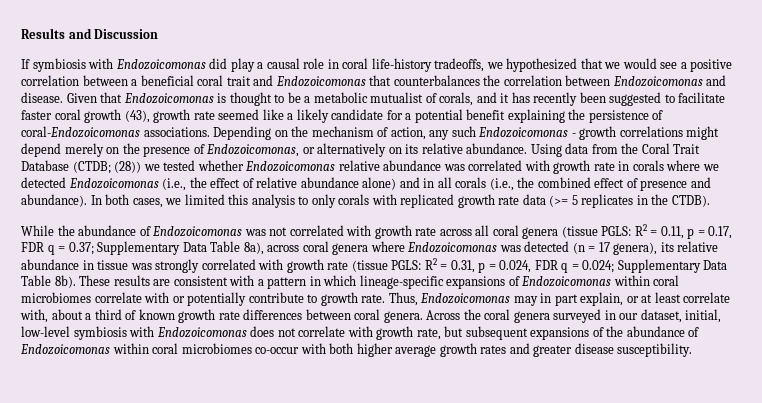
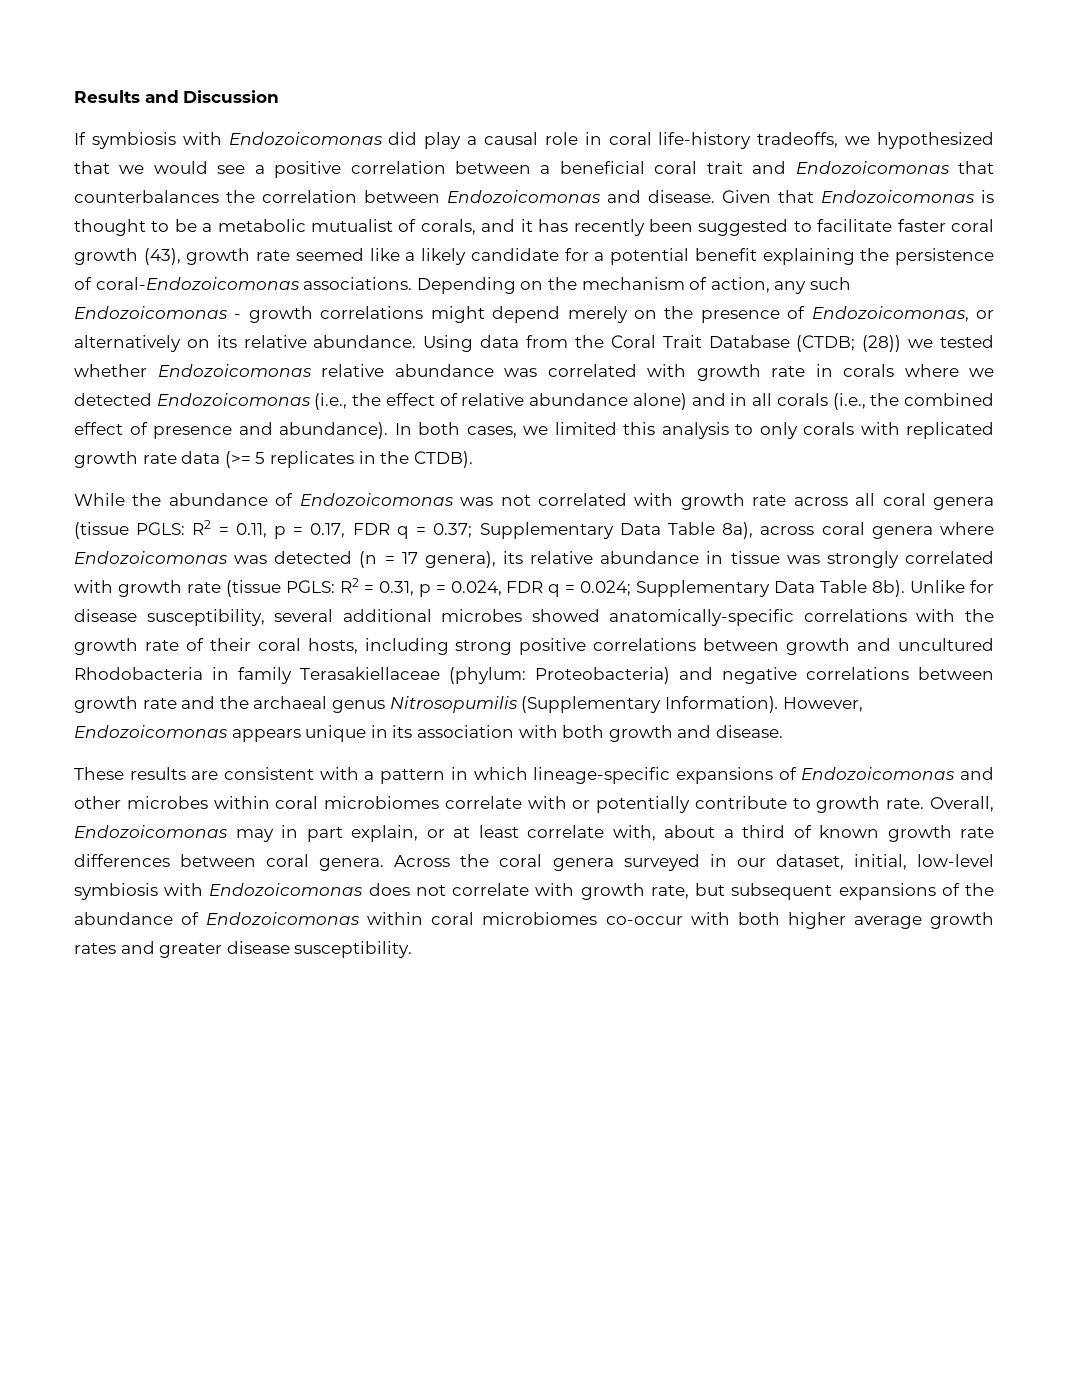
(76, 281) none -> [910,580,995,593] [74,609,994,626] [74,638,994,655] [74,667,994,684] [74,696,864,713] [74,725,783,742] Unlike for disease susceptibility, several additional microbes showed anatomically-specific correlations with the growth rate of their coral hosts, including strong positive correlations between growth and uncultured Rhodobacteria in family Terasakiellaceae (phylum: Proteobacteria) and negative correlations between growth rate and the archaeal genus Nitrosopumilis (Supplementary Information). However, Endozoicomonas appears unique in its association with both growth and disease. //
(612, 281) none -> [960,767,994,780] [74,796,208,809] and other microbes
[388,292,418,306] Thus, -> [929,796,994,812] Overall,

